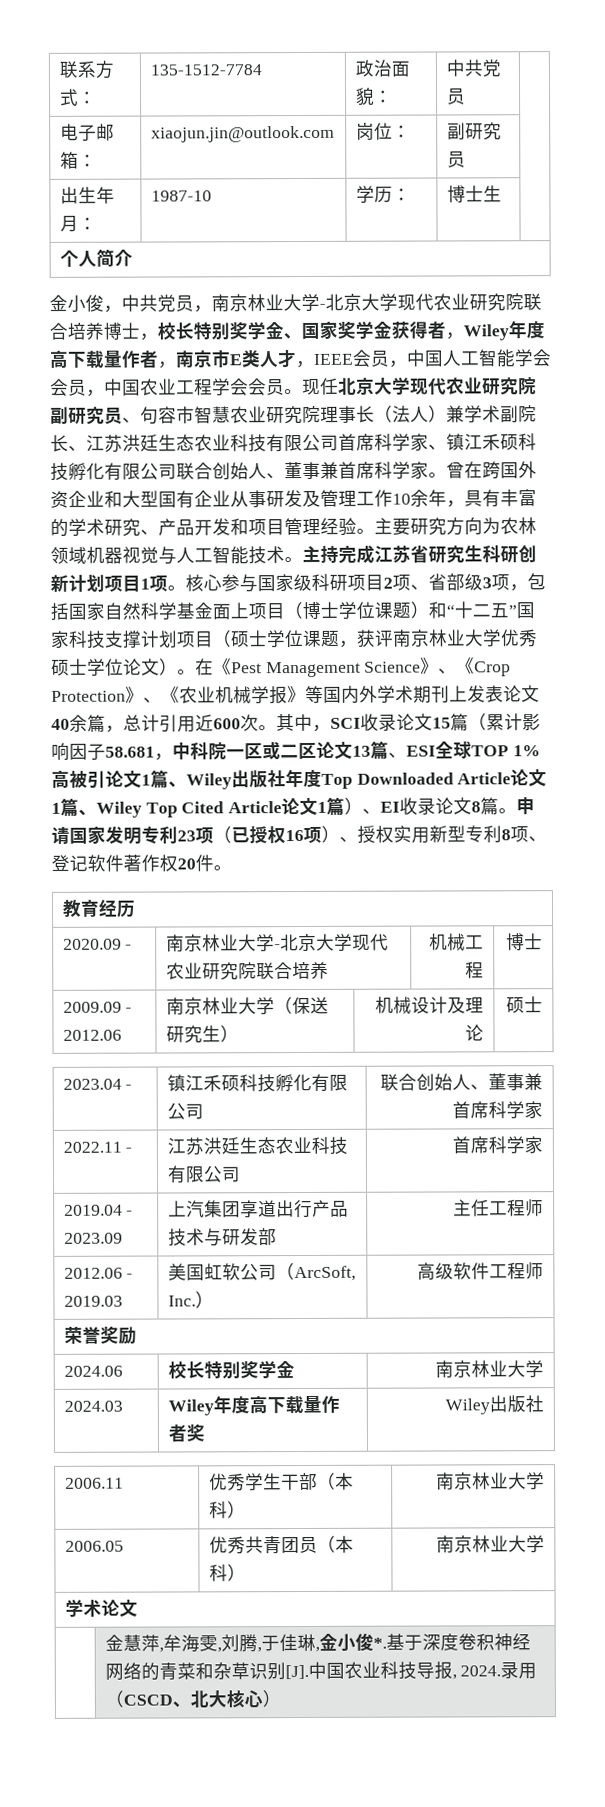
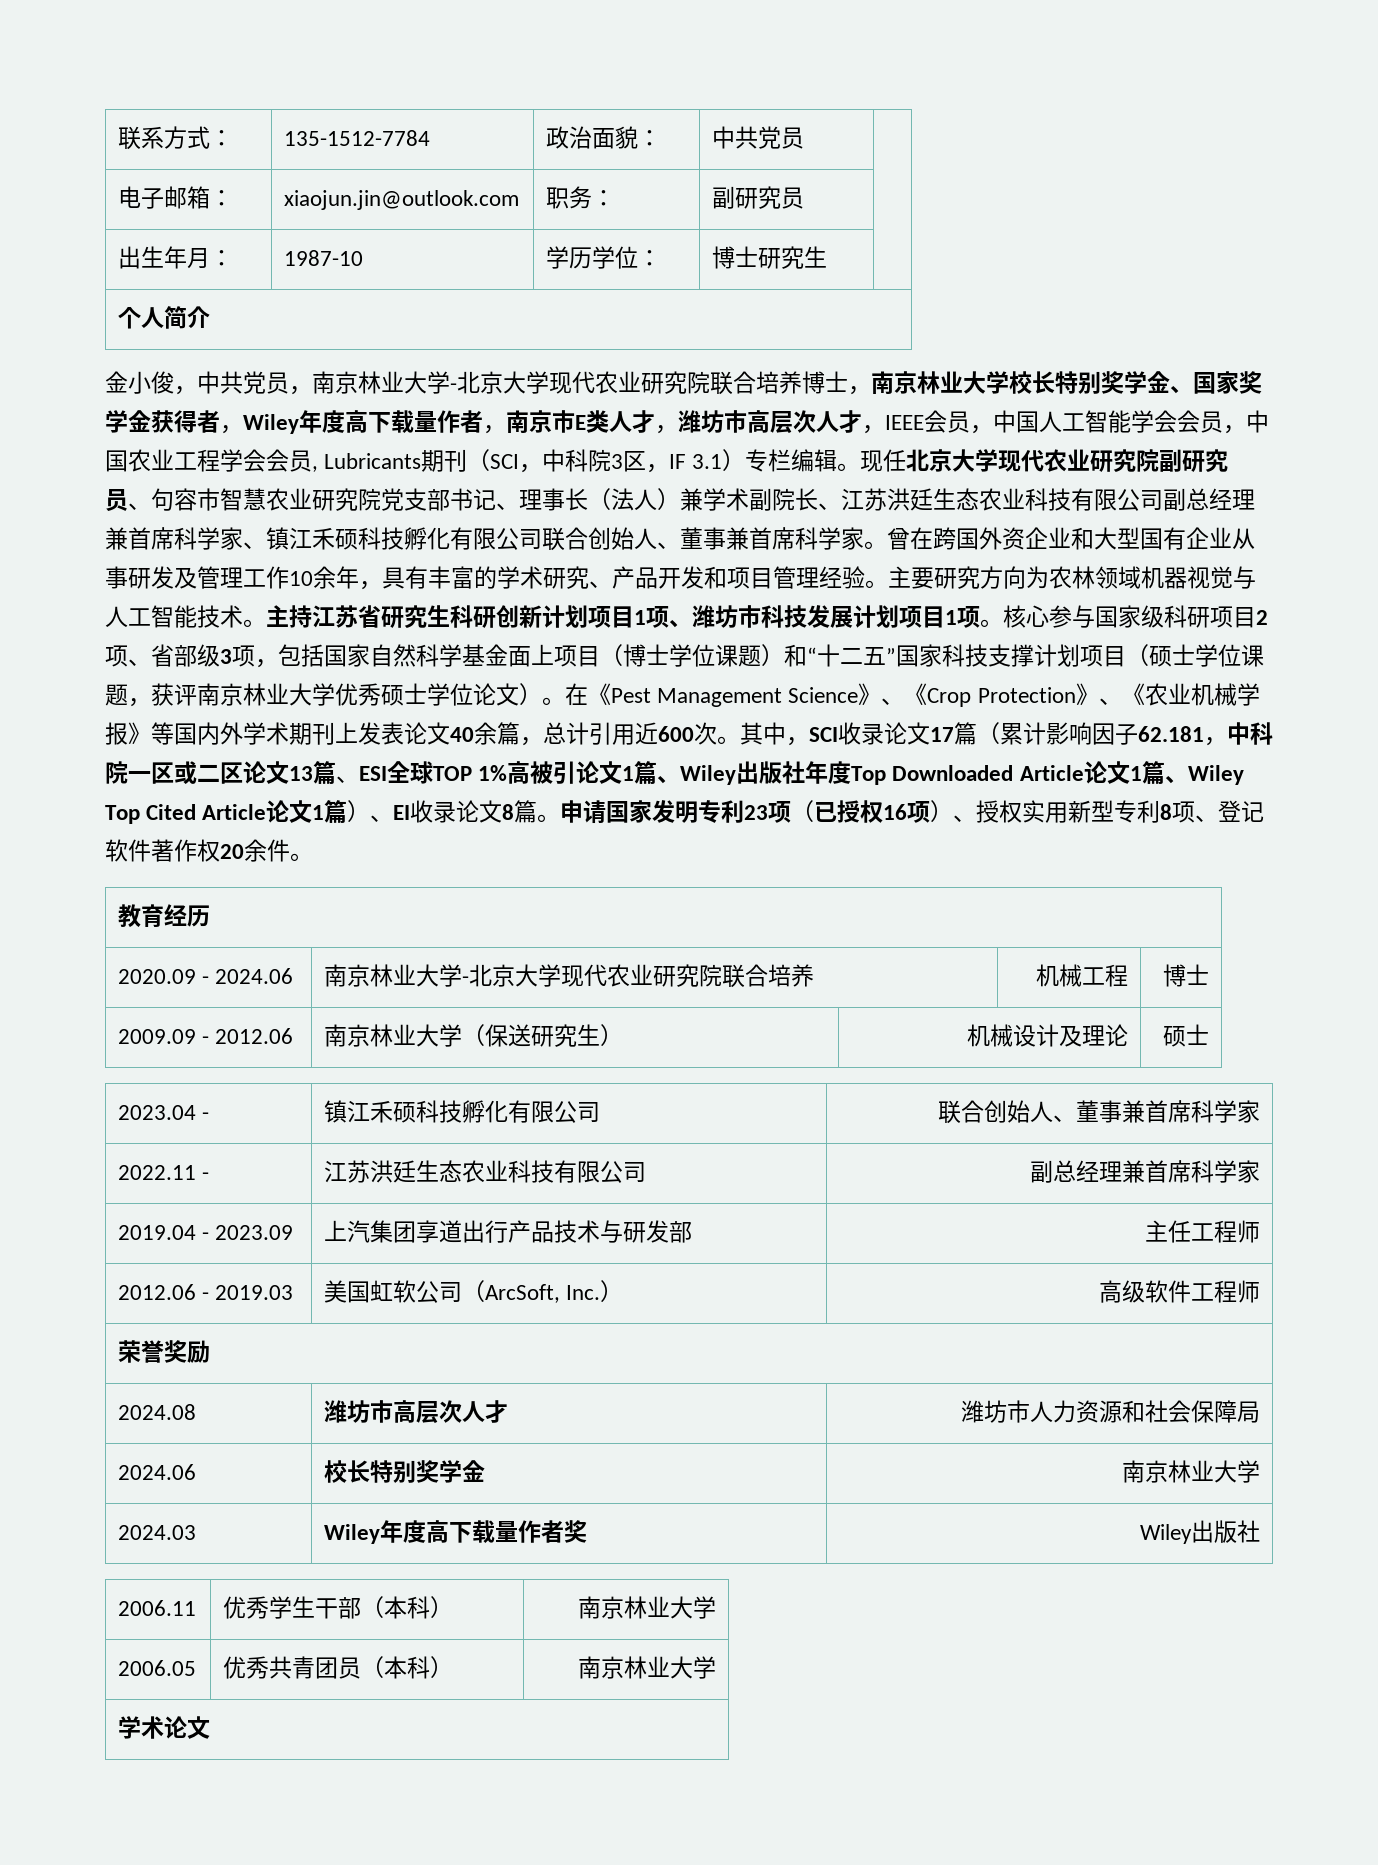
[355,122,393,140] 岗位 -> [546,186,593,209] 职务
(393, 194) none -> [592,246,639,269] 学位
(484, 193) none -> [758,246,805,269] 研究
(158, 337) none -> [871,371,1009,394] 南京林业大学
(315, 364) none -> [678,410,885,434] 潍坊市高层次人才，
(285, 387) none -> [312,449,838,473] , Lubricants期刊（SCI，中科院3区，IF 3.1）专栏编辑
(321, 414) none -> [381,488,519,511] 党支部书记、
(339, 442) none -> [1163,488,1255,511] [105,527,128,550] 副总经理兼
[338,544,375,564] 完成 -> (312, 616) none
(168, 583) none -> [669,605,980,628] 、潍坊市科技发展计划项目1项
[432,717,451,729] 15 -> [930,727,954,742] 17
[105,746,155,758] 58.681 -> [1138,726,1204,742] 62.181
(196, 864) none -> [244,839,267,862] 余
(133, 947) none -> [215,968,294,984] 2024.06
(241, 1174) none -> [1029,1160,1145,1183] 副总经理兼
(137, 1335) none -> [118,1404,197,1420] [324,1400,509,1424] [960,1400,1260,1423] // 2024.08 | 潍坊市高层次人才 | 潍坊市人力资源和社会保障局
[104,1632,531,1653] [104,1661,538,1681] [104,1690,281,1709] // | 金慧萍,牟海雯,刘腾,于佳琳,金小俊*.基于深度卷积神经网络的青菜和杂草识别[J].中国农业科技导报, 2024.录用（CSCD、北大核心） -> (211, 1727) none

